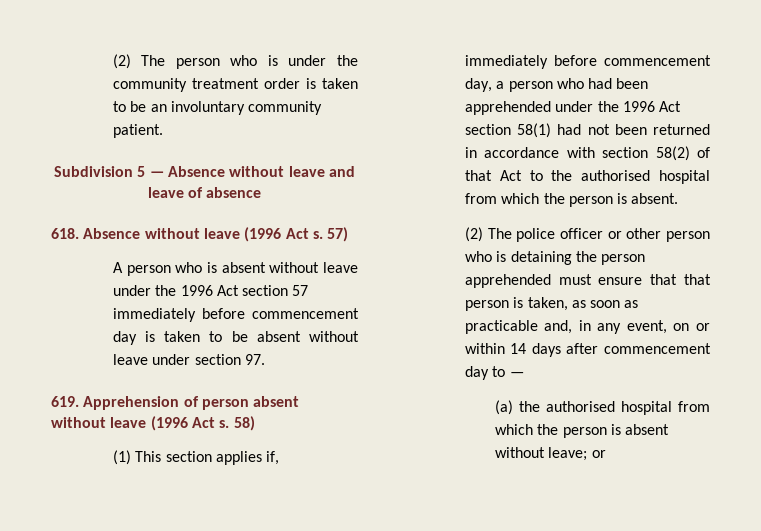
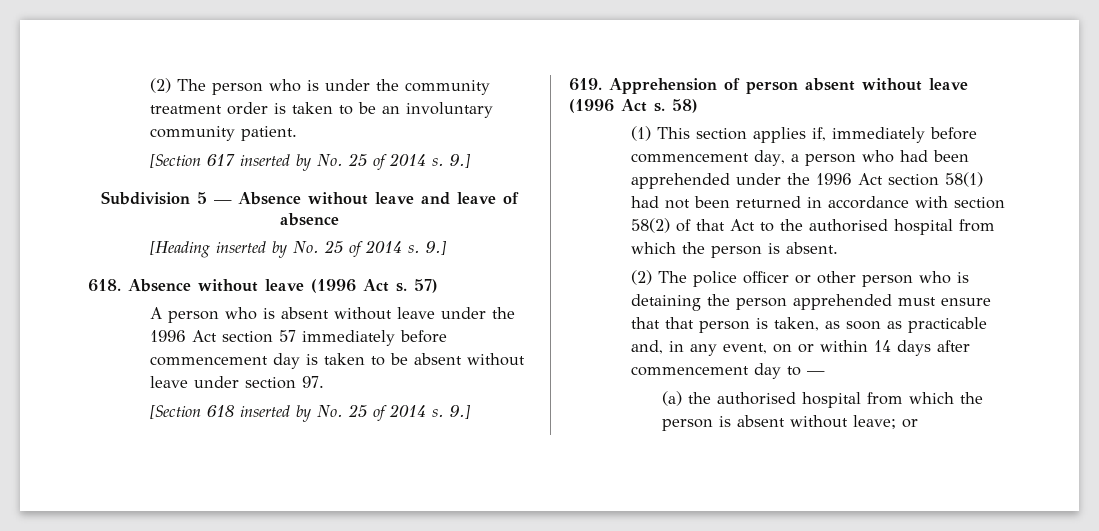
(163, 131) none -> [149,153,471,171] // [Section 617 inserted by No. 25 of 2014 s. 9.]
(262, 192) none -> [149,240,447,258] // [Heading inserted by No. 25 of 2014 s. 9.]
(265, 359) none -> [149,404,471,422] // [Section 618 inserted by No. 25 of 2014 s. 9.]

